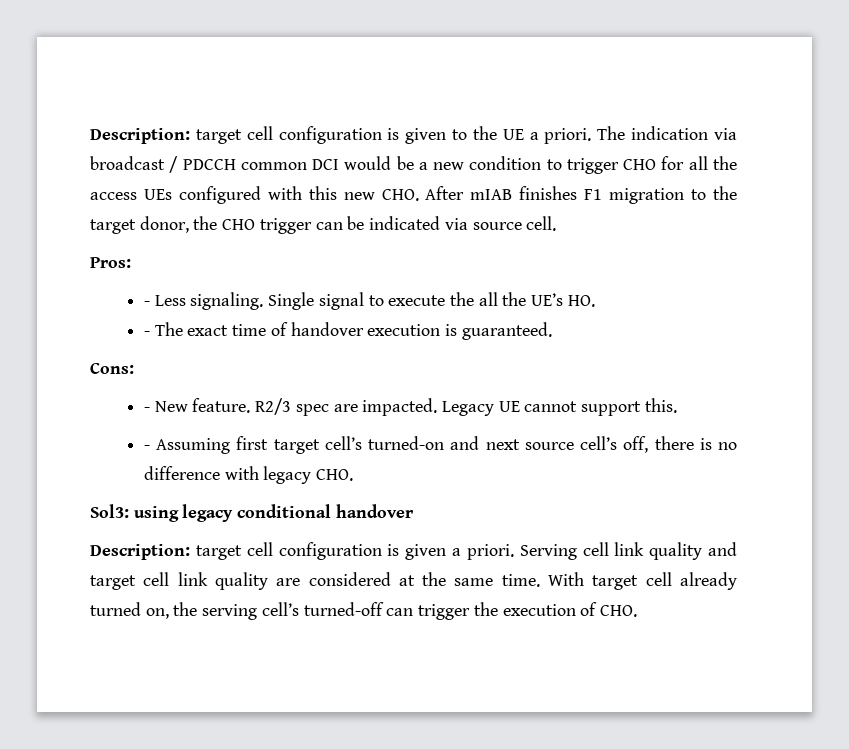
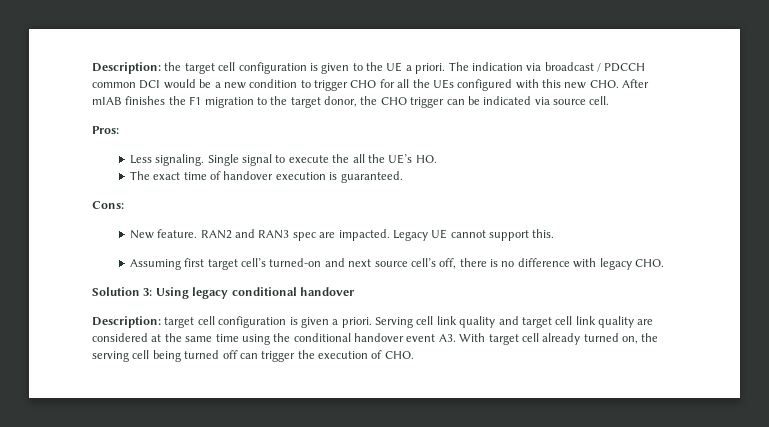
[90,128,190,144] Description: -> [92,62,182,74] Description: the
[90,192,137,200] access -> (430, 83) none
(578, 193) none -> [168,96,186,105] the
[143,301,150,306] - -> (119, 130) none
[143,331,150,336] - -> (437, 159) none
[143,407,150,412] - -> (124, 205) none
[255,398,292,415] R2/3 -> [200,229,290,239] RAN2 and RAN3
[143,445,150,450] - -> (555, 233) none
[90,504,179,522] Sol3: using -> [92,287,189,299] Solution 3: Using
[501,574,540,587] time. -> [215,333,456,345] time using the conditional handover event A3.
[261,602,384,616] cell’s turned-off -> [132,350,238,362] cell being turned off

